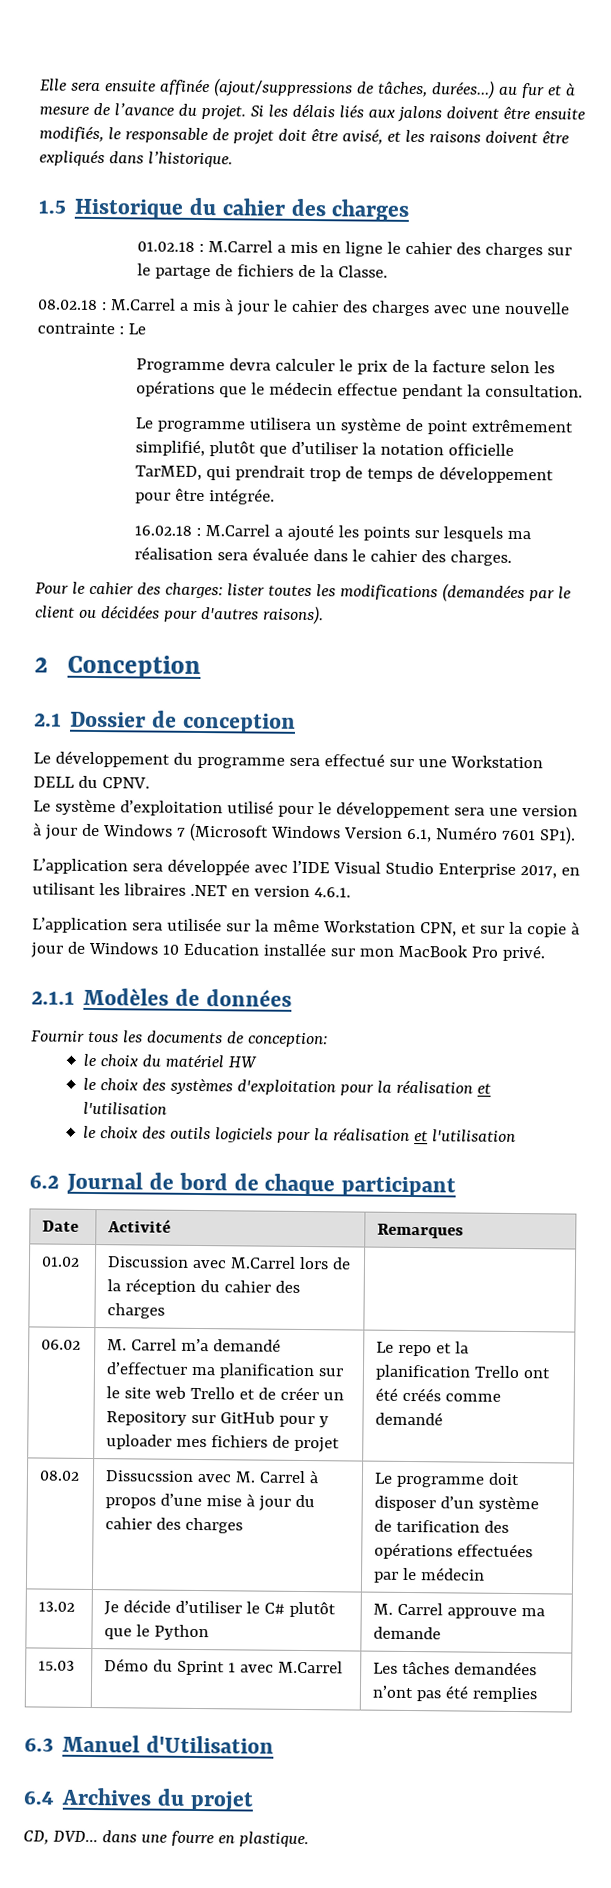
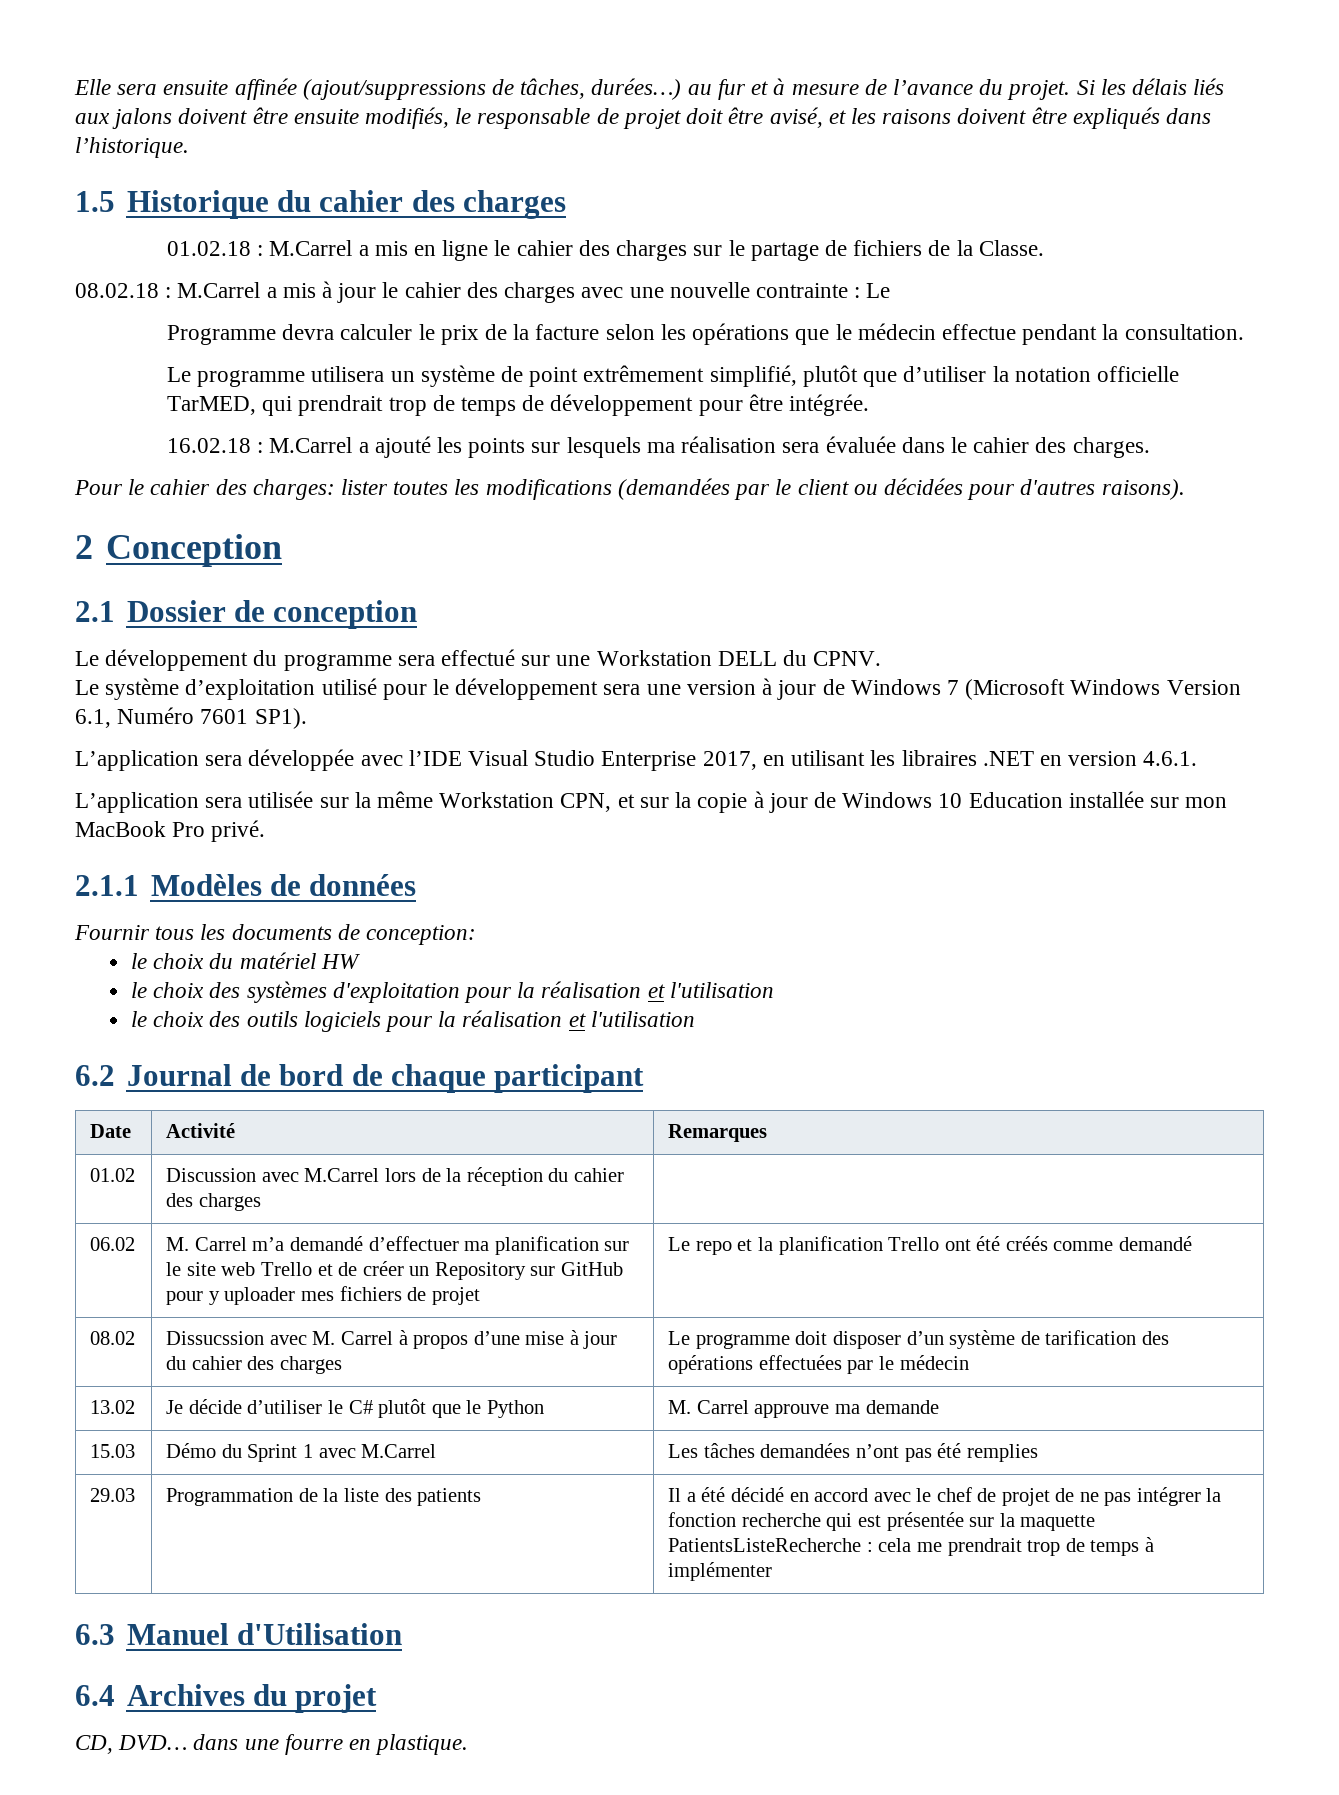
(539, 1694) none -> [90,1488,136,1502] [166,1488,482,1506] [668,1487,1222,1506] [668,1512,1096,1531] [668,1537,1154,1556] [668,1562,773,1581] // 29.03 | Programmation de la liste des patients | Il a été décidé en accord avec le chef de projet de ne pas intégrer la fonction recherche qui est présentée sur la maquette PatientsListeRecherche : cela me prendrait trop de temps à implémenter

